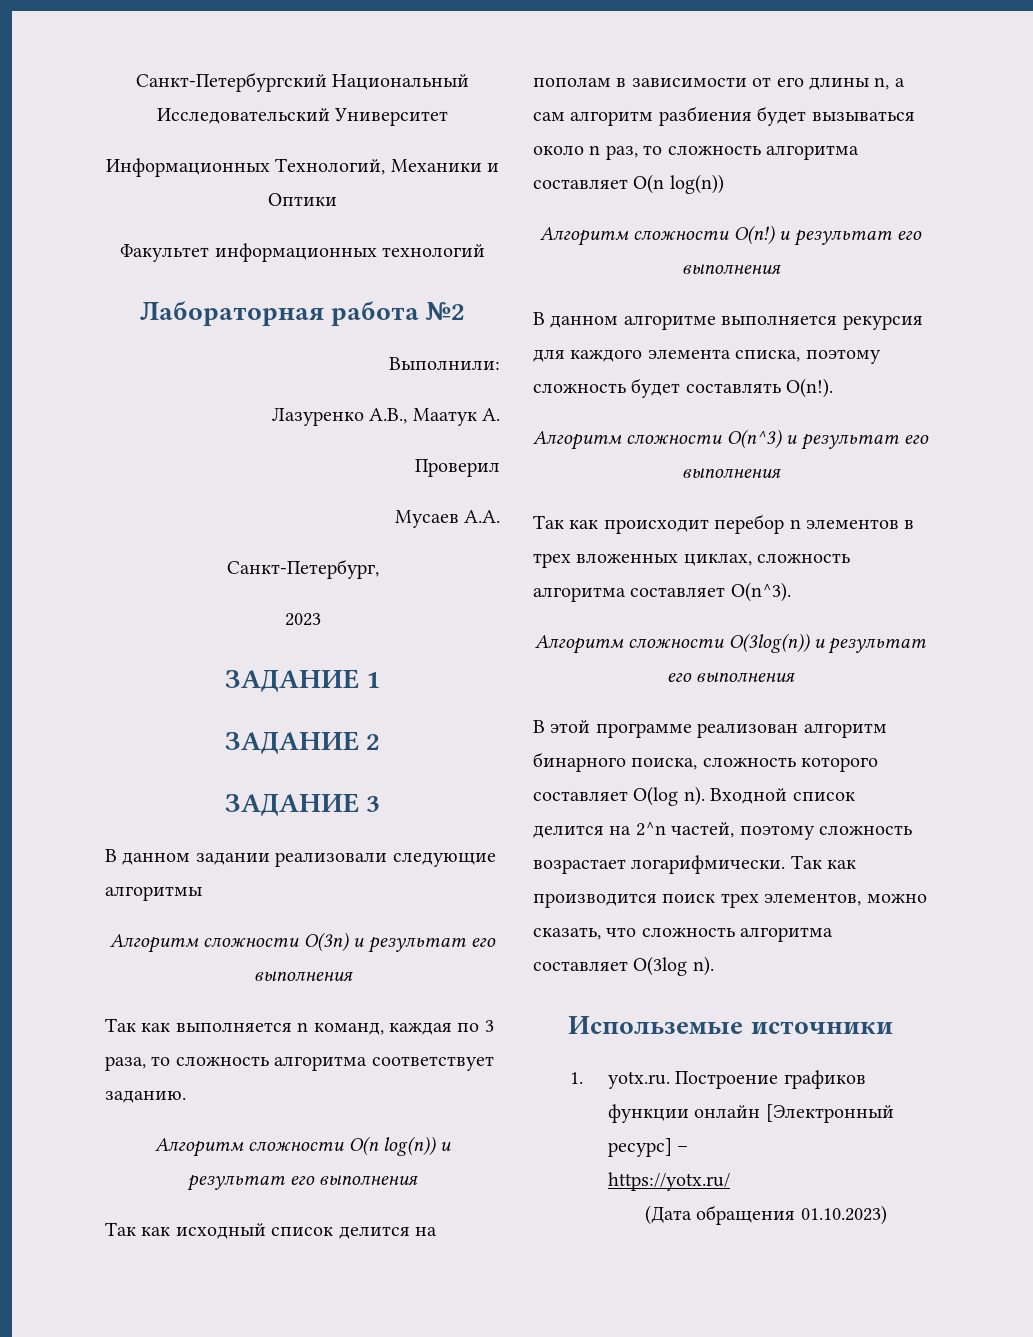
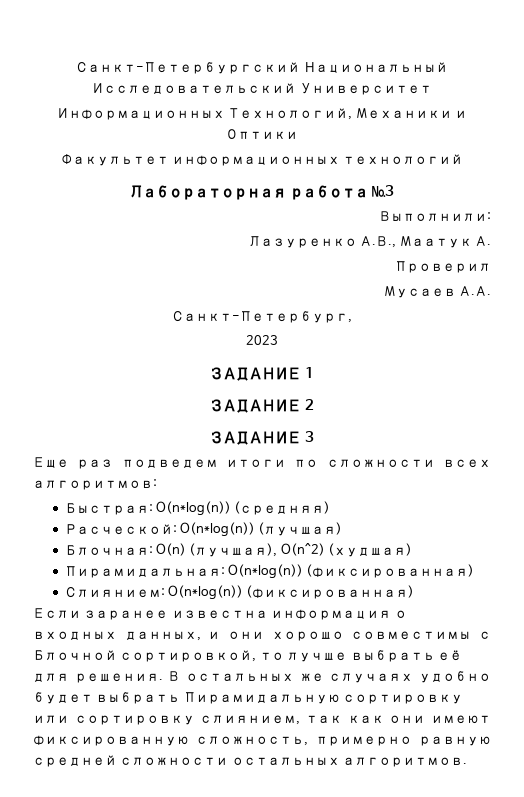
[425,302,466,320] №2 -> [372,185,395,197] №3
[105,849,496,867] [105,886,202,901] [110,932,496,953] [253,971,353,981] [105,1018,494,1035] [105,1056,494,1071] [105,1090,186,1103] [154,1136,452,1157] [186,1174,419,1191] [105,1222,437,1239] [533,77,905,90] [533,106,915,126] [533,145,859,160] [533,174,724,194] [540,225,922,246] [681,264,781,274] [533,312,923,330] [533,349,881,364] [533,378,834,398] [533,429,929,450] [681,468,781,478] [533,514,915,534] [533,553,851,568] [533,582,791,602] [534,633,927,654] [666,672,796,682] [533,720,887,738] [533,752,879,772] [533,786,855,806] [533,822,912,840] [533,855,857,874] [533,893,927,908] [533,927,834,942] [533,956,714,976] [568,1016,893,1034] [570,1070,866,1089] [607,1104,894,1123] [607,1138,689,1157] [607,1172,730,1191] [645,1205,887,1225] В данном задании реализовали следующие алгоритмы // Алгоритм сложности O(3n) и результат его выполнения // Так как выполняется n команд, каждая по 3 раза, то сложность алгоритма соответствует заданию. // Алгоритм сложности O(n log(n)) и результат его выполнения // Так как исходный список делится на пополам в зависимости от его длины n, а сам алгоритм разбиения будет вызываться около n раз, то сложность алгоритма составляет O(n log(n)) // Алгоритм сложности O(n!) и результат его выполнения // В данном алгоритме выполняется рекурсия для каждого элемента списка, поэтому сложность будет составлять O(n!). // Алгоритм сложности O(n^3) и результат его выполнения // Так как происходит перебор n элементов в трех вложенных циклах, сложность алгоритма составляет O(n^3). // Алгоритм сложности O(3log(n)) и результат его выполнения // В этой программе реализован алгоритм бинарного поиска, сложность которого составляет O(log n). Входной список делится на 2^n частей, поэтому сложность возрастает логарифмически. Так как производится поиск трех элементов, можно сказать, что сложность алгоритма составляет O(3log n). // Использемые источники // 1. yotx.ru. Построение графиков функции онлайн [Электронный ресурс] – // https://yotx.ru/ // (Дата обращения 01.10.2023) -> [33,457,491,469] [33,479,157,490] [64,501,331,516] [64,522,343,537] [64,543,413,557] [64,564,475,579] [64,585,415,600] [33,608,407,620] [33,631,491,641] [33,650,462,662] [33,671,492,683] [33,692,464,704] [33,715,492,725] [33,735,491,746] [33,755,468,767] Еще раз подведем итоги по сложности всех алгоритмов: // Быстрая: O(n*log(n)) (средняя) // Расческой: O(n*log(n)) (лучшая) // Блочная: O(n) (лучшая), O(n^2) (худшая) // Пирамидальная: O(n*log(n)) (фиксированная) // Слиянием: O(n*log(n)) (фиксированная) // Если заранее известна информация о входных данных, и они хорошо совместимы с Блочной сортировкой, то лучше выбрать её для решения. В остальных же случаях удобно будет выбрать Пирамидальную сортировку или сортировку слиянием, так как они имеют фиксированную сложность, примерно равную средней сложности остальных алгоритмов.

